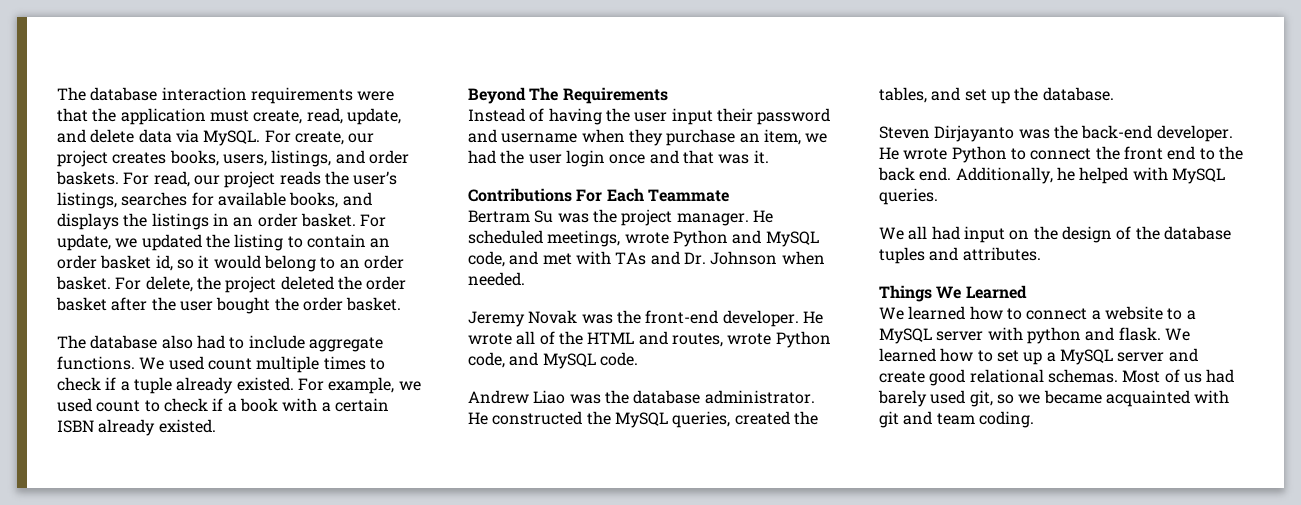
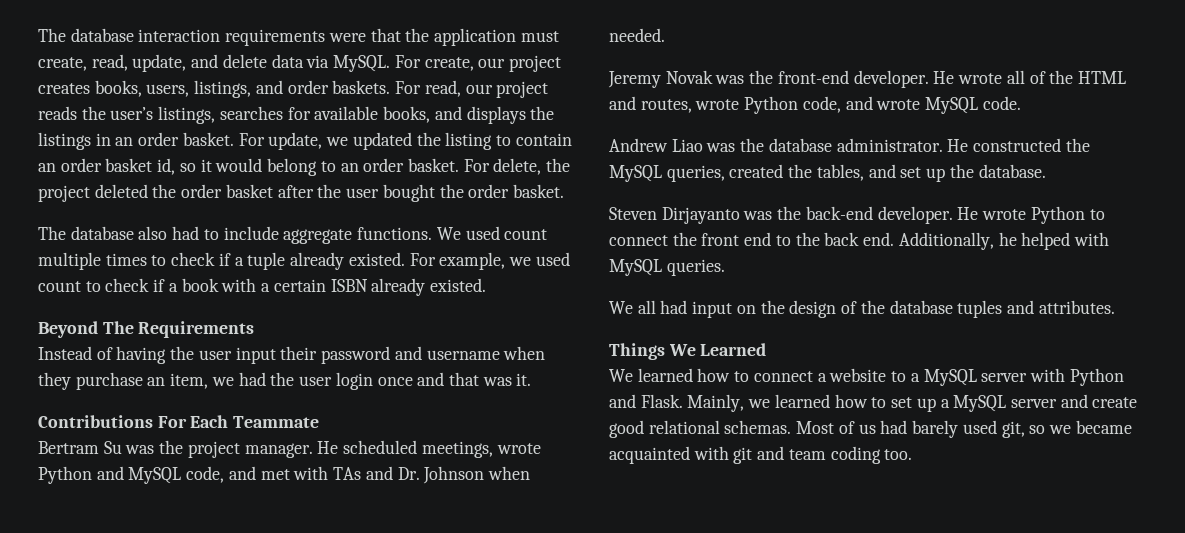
(539, 359) none -> [876,99,921,110] wrote
[1026,327,1190,344] python and flask. We -> [1069,368,1124,386] [609,394,771,412] Python and Flask. Mainly, we
[978,411,1034,428] coding. -> [830,446,913,464] coding too.

